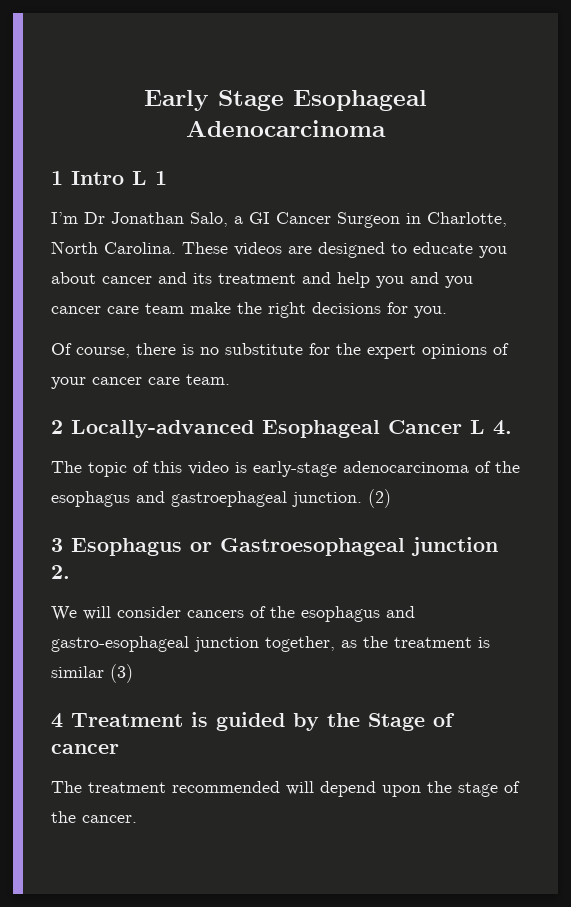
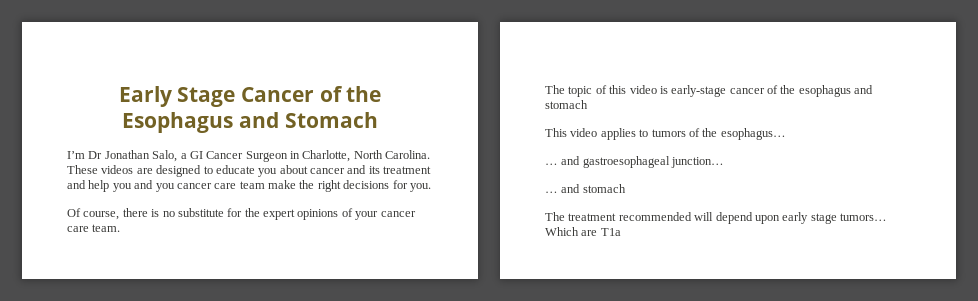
[293,90,427,111] [186,120,386,137] [51,171,167,185] Esophageal Adenocarcinoma // 1 Intro L 1 -> [241,86,382,102] [122,112,378,133] Cancer of the Esophagus and Stomach
[51,420,512,438] // 2 Locally-advanced Esophageal Cancer L 4. -> (121, 228) none
[343,461,520,473] [51,489,391,508] [51,537,498,556] [51,565,70,579] [51,606,415,622] [51,636,490,652] [51,664,133,683] [51,712,455,731] [51,744,119,754] adenocarcinoma of the esophagus and gastroephageal junction. (2) // 3 Esophagus or Gastroesophageal junction 2. // We will consider cancers of the esophagus and gastro-esophageal junction together, as the treatment is similar (3) // 4 Treatment is guided by the Stage of cancer -> [729,85,874,97] [545,100,588,109] [545,128,786,140] [545,156,725,168] [545,184,626,193] cancer of the esophagus and stomach // This video applies to tumors of the esophagus… // … and gastroesophageal junction… // … and stomach
[427,781,520,797] [51,811,137,823] the stage of the cancer. -> [782,212,887,224] [545,227,621,236] early stage tumors… Which are T1a

